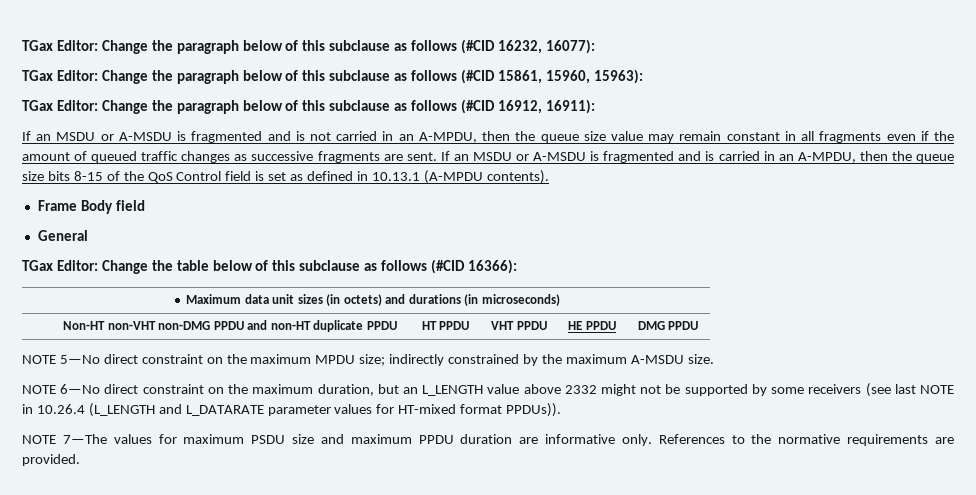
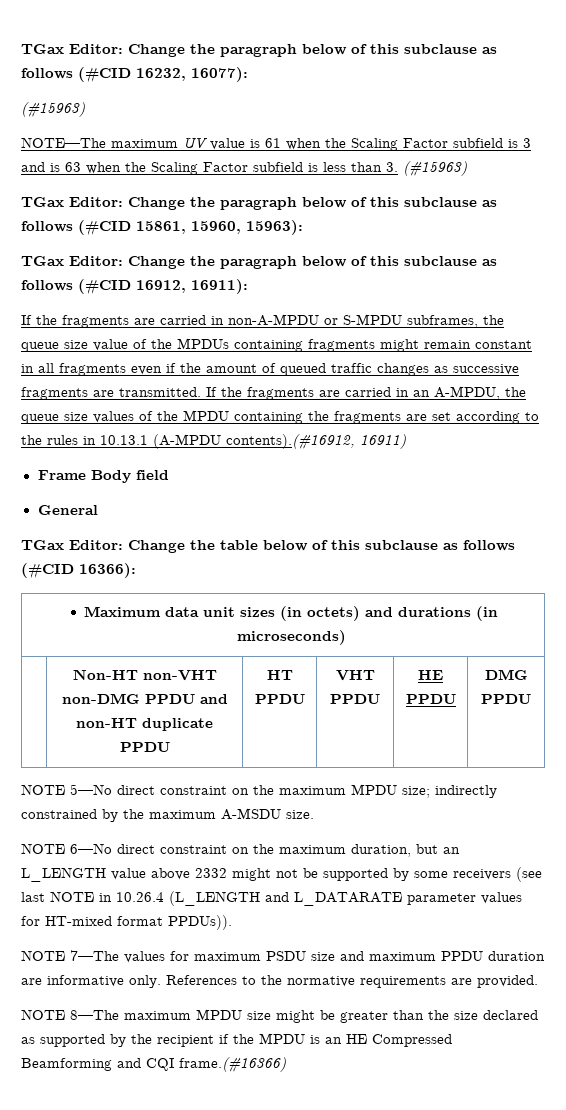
(595, 46) none -> [21,102,85,117] [21,137,531,151] [21,161,467,176] // (#15963) // NOTE—The maximum UV value is 61 when the Scaling Factor subfield is 3 and is 63 when the Scaling Factor subfield is less than 3. (#15963)
[36,131,675,143] an MSDU or A-MSDU is fragmented and is not carried in an A-MPDU, then the queue size value may -> [36,314,504,328] [21,338,419,352] the fragments are carried in non-A-MPDU or S-MPDU subframes, the queue size value of the MPDUs containing fragments might
[406,151,955,163] [22,171,354,183] sent. If an MSDU or A-MSDU is fragmented and is carried in an A-MPDU, then the queue size bits 8-15 of the QoS Control field is set as defined -> [119,386,526,400] [21,410,539,424] [21,435,78,445] transmitted. If the fragments are carried in an A-MPDU, the queue size values of the MPDU containing the fragments are set according to the rules
[486,170,549,184] contents). -> [226,434,406,449] contents).(#16912, 16911)
(80, 460) none -> [21,1009,538,1023] [21,1033,452,1047] [21,1057,286,1072] // NOTE 8—The maximum MPDU size might be greater than the size declared as supported by the recipient if the MPDU is an HE Compressed Beamforming and CQI frame.(#16366)

